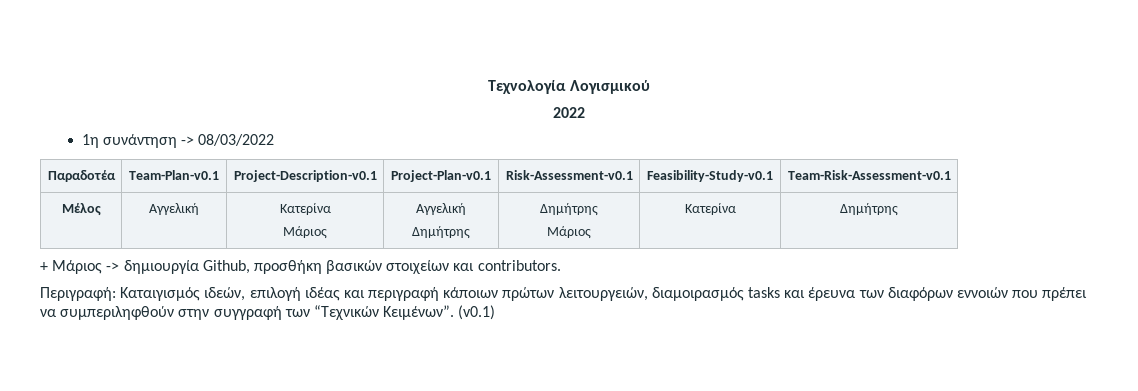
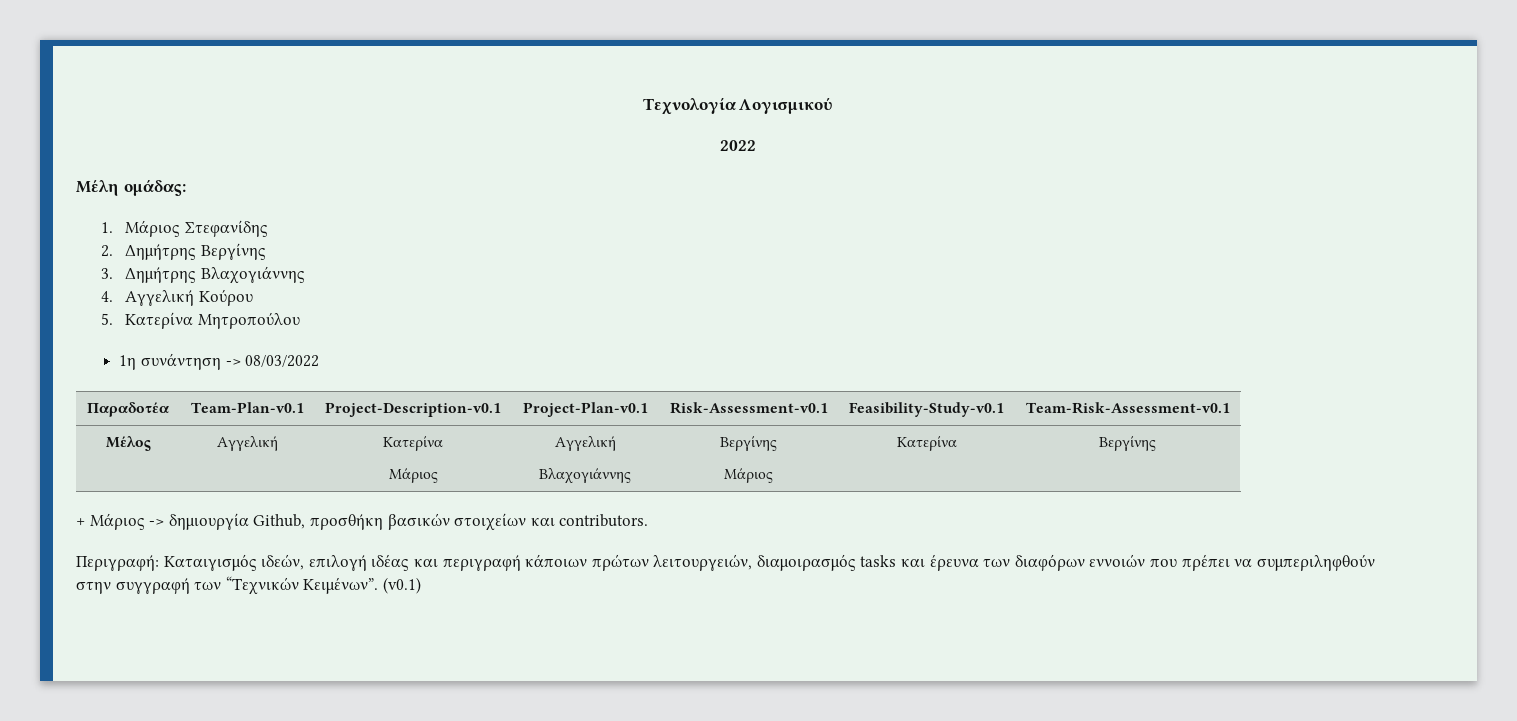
(585, 112) none -> [76,179,186,196] [100,220,268,237] [100,243,266,260] [100,266,305,284] [100,289,253,306] [100,312,300,329] // Μέλη ομάδας: // 1. Μάριος Στεφανίδης // 2. Δημήτρης Βεργίνης // 3. Δημήτρης Βλαχογιάννης // 4. Αγγελική Κούρου // 5. Κατερίνα Μητροπούλου
[412,226,470,239] [540,203,598,216] Δημήτρης | Δημήτρης -> [539,468,631,484] [720,436,777,451] Βλαχογιάννης | Βεργίνης
[840,203,898,216] Δημήτρης -> [1099,436,1156,451] Βεργίνης

